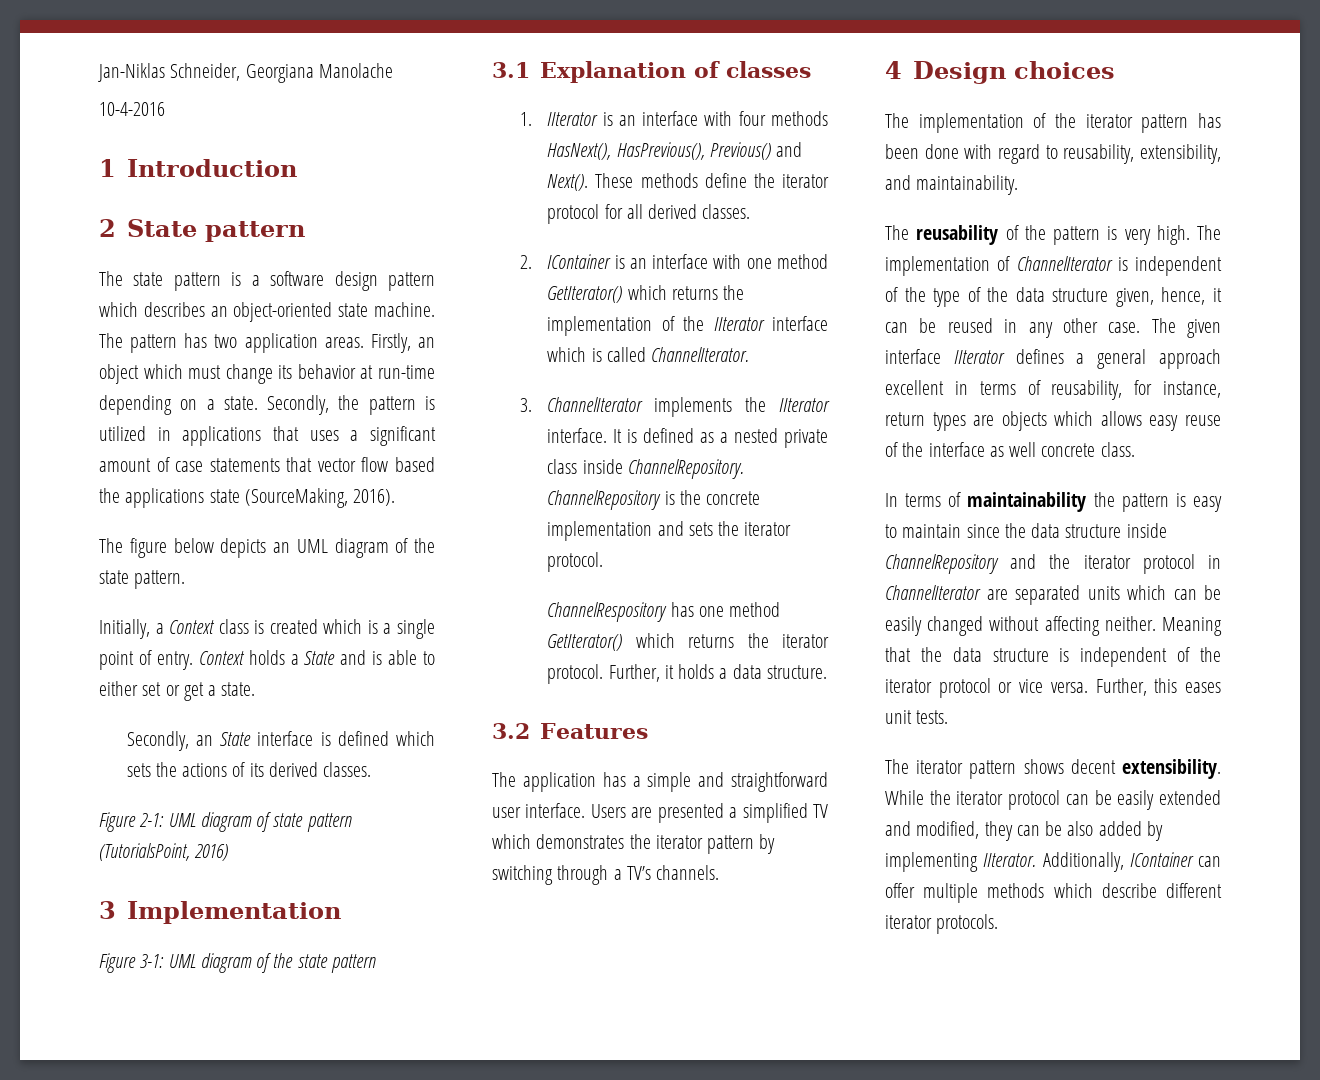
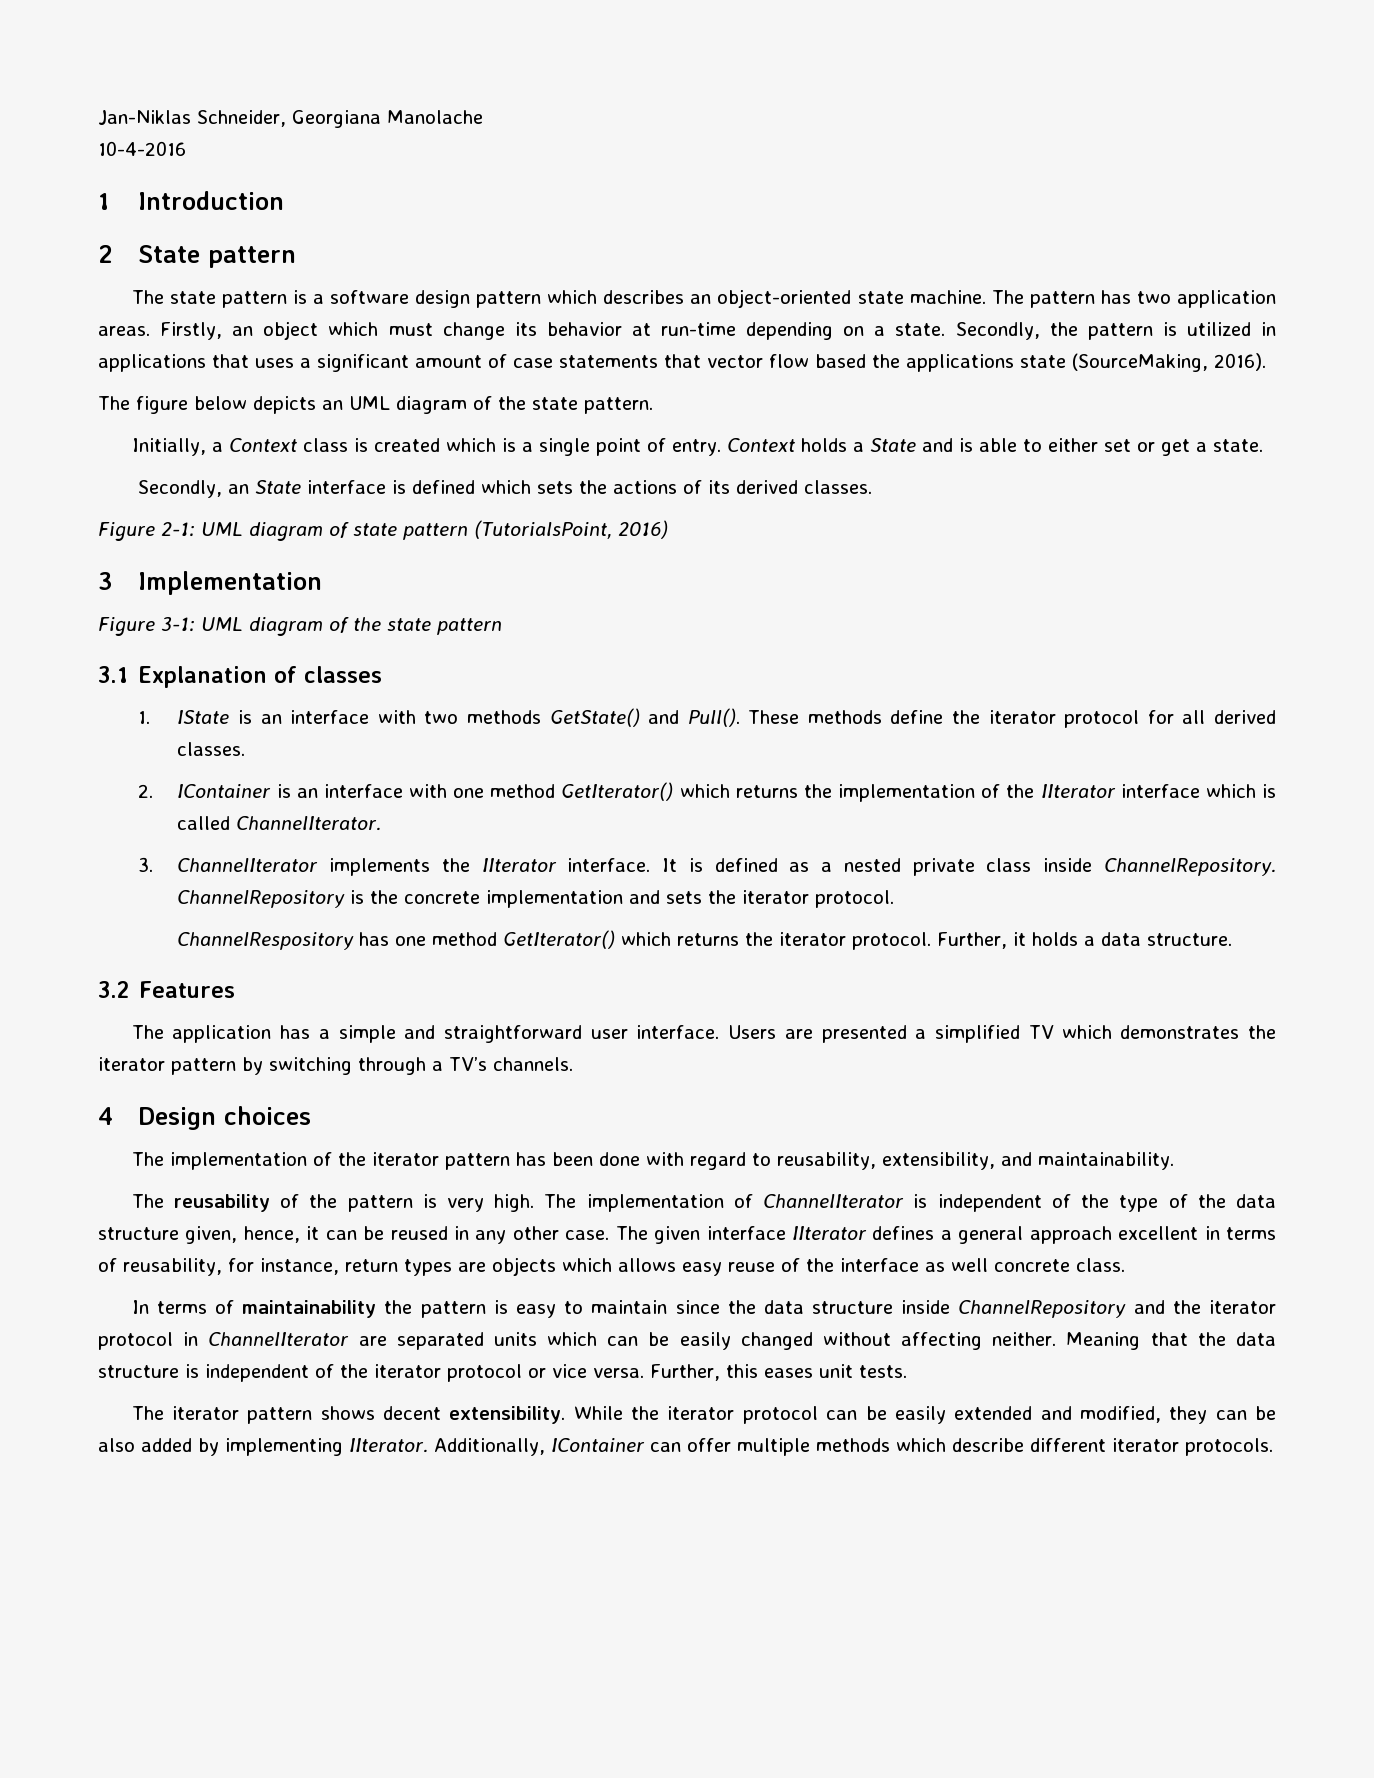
[547,111,828,126] [547,142,803,160] [547,174,589,191] IIterator is an interface with four methods HasNext(), HasPrevious(), Previous() and Next(). -> [177,708,740,727] IState is an interface with two methods GetState() and Pull().

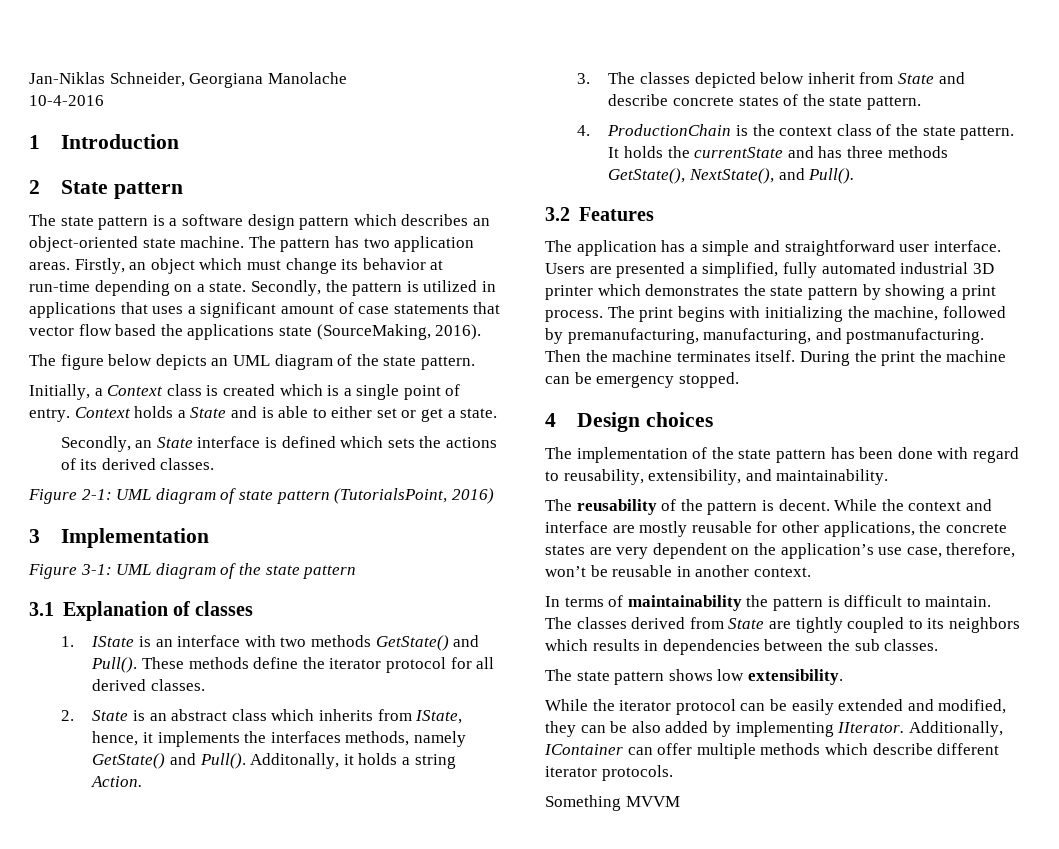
[177,782,1276,802] [177,816,382,831] [137,857,1277,876] [177,890,895,908] [177,930,1233,950] IContainer is an interface with one method GetIterator() which returns the implementation of the IIterator interface which is called ChannelIterator. // 3. ChannelIterator implements the IIterator interface. It is defined as a nested private class inside ChannelRepository. ChannelRepository is the concrete implementation and sets the iterator protocol. // ChannelRespository has one method GetIterator() which returns the iterator protocol. Further, it holds a data structure. -> [92,709,463,724] [92,731,466,747] [92,753,456,769] [91,776,143,787] [576,72,965,88] [608,94,921,110] [576,124,1015,140] [608,146,948,158] [608,168,855,184] State is an abstract class which inherits from IState, hence, it implements the interfaces methods, namely GetState() and Pull(). Additonally, it holds a string Action. // 3. The classes depicted below inherit from State and describe concrete states of the state pattern. // 4. ProductionChain is the context class of the state pattern. It holds the currentState and has three methods GetState(), NextState(), and Pull().
[935,1025,1054,1043] simplified TV -> [702,262,994,278] [545,285,593,300] simplified, fully automated industrial 3D printer
[98,1057,165,1071] iterator -> [770,286,804,296] state
[269,1057,573,1075] switching through a TV’s channels. -> [885,284,997,300] [545,306,1006,322] [545,328,985,344] [545,350,1007,366] [545,372,739,388] showing a print process. The print begins with initializing the machine, followed by premanufacturing, manufacturing, and postmanufacturing. Then the machine terminates itself. During the print the machine can be emergency stopped.
[371,1152,439,1166] iterator -> [738,449,772,459] state
[447,1194,1277,1212] [98,1226,1276,1244] [98,1257,1125,1276] very high. The implementation of ChannelIterator is independent of the type of the data structure given, hence, it can be reused in any other case. The given interface IIterator defines a general approach excellent in terms of reusability, for instance, return types are objects which allows easy reuse of the interface as well concrete class. -> [778,499,992,511] [545,521,1007,537] [545,543,1016,559] [545,565,811,577] decent. While the context and interface are mostly reusable for other applications, the concrete states are very dependent on the application’s use case, therefore, won’t be reusable in another context.
[515,1300,1276,1318] [98,1332,1276,1350] [98,1364,907,1382] [131,1406,239,1420] easy to maintain since the data structure inside ChannelRepository and the iterator protocol in ChannelIterator are separated units which can be easily changed without affecting neither. Meaning that the data structure is independent of the iterator protocol or vice versa. Further, this eases unit tests. // The iterator -> [844,595,992,607] [545,617,1020,633] [545,639,939,655] [545,669,610,681] difficult to maintain. The classes derived from State are tightly coupled to its neighbors which results in dependencies between the sub classes. // The state
[383,1406,442,1420] decent -> [717,669,745,681] low
(566, 1415) none -> (843, 677) //
(1273, 1447) none -> [545,795,680,811] // Something MVVM

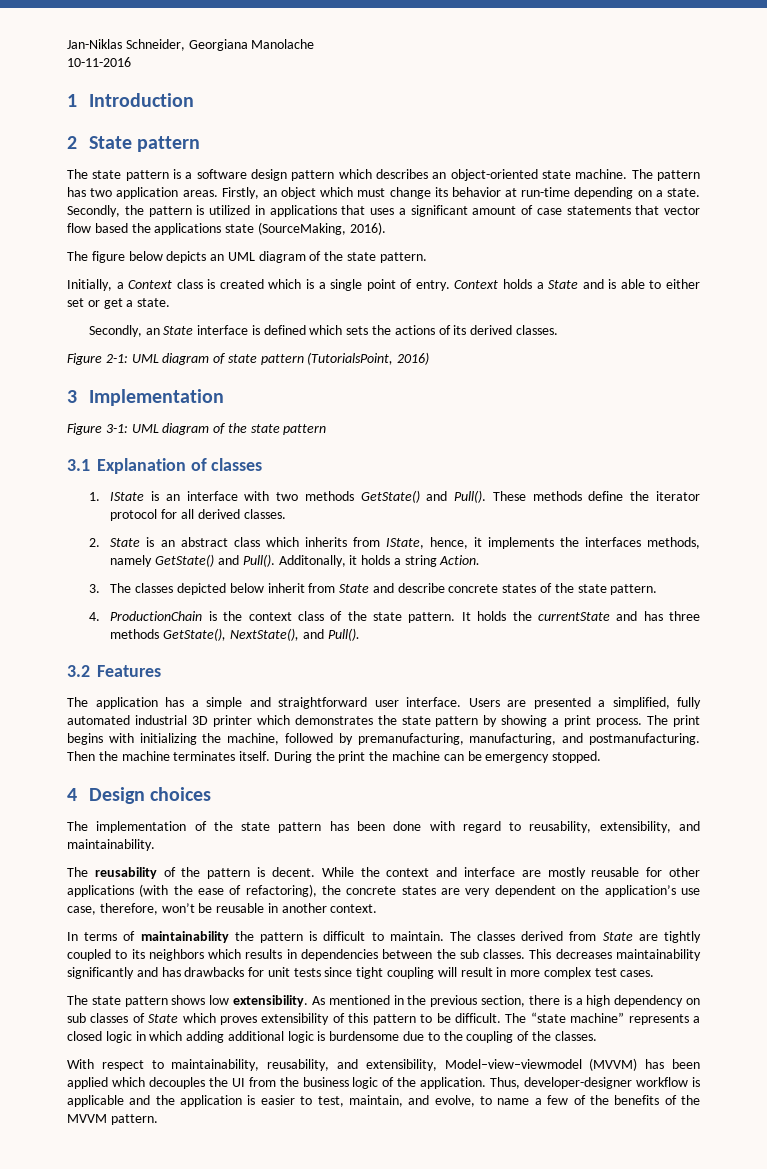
[29,95,104,106] 10-4-2016 -> [67,57,131,67] 10-11-2016
[823,521,915,537] applications, -> [67,884,317,897] applications (with the ease of refactoring),
(939, 645) none -> [529,949,701,961] [67,967,655,979] This decreases maintainability significantly and has drawbacks for unit tests since tight coupling will result in more complex test cases.
[545,699,1007,715] [545,721,1003,737] [544,743,1000,759] [545,765,673,781] [545,795,680,811] // While the iterator protocol can be easily extended and modified, they can be also added by implementing IIterator. Additionally, IContainer can offer multiple methods which describe different iterator protocols. // Something MVVM -> [311,995,701,1007] [67,1012,701,1025] [67,1031,597,1043] [67,1058,700,1071] [67,1077,700,1089] [67,1095,700,1107] [67,1114,158,1125] As mentioned in the previous section, there is a high dependency on sub classes of State which proves extensibility of this pattern to be difficult. The “state machine” represents a closed logic in which adding additional logic is burdensome due to the coupling of the classes. // With respect to maintainability, reusability, and extensibility, Model–view–viewmodel (MVVM) has been applied which decouples the UI from the business logic of the application. Thus, developer-designer workflow is applicable and the application is easier to test, maintain, and evolve, to name a few of the benefits of the MVVM pattern.

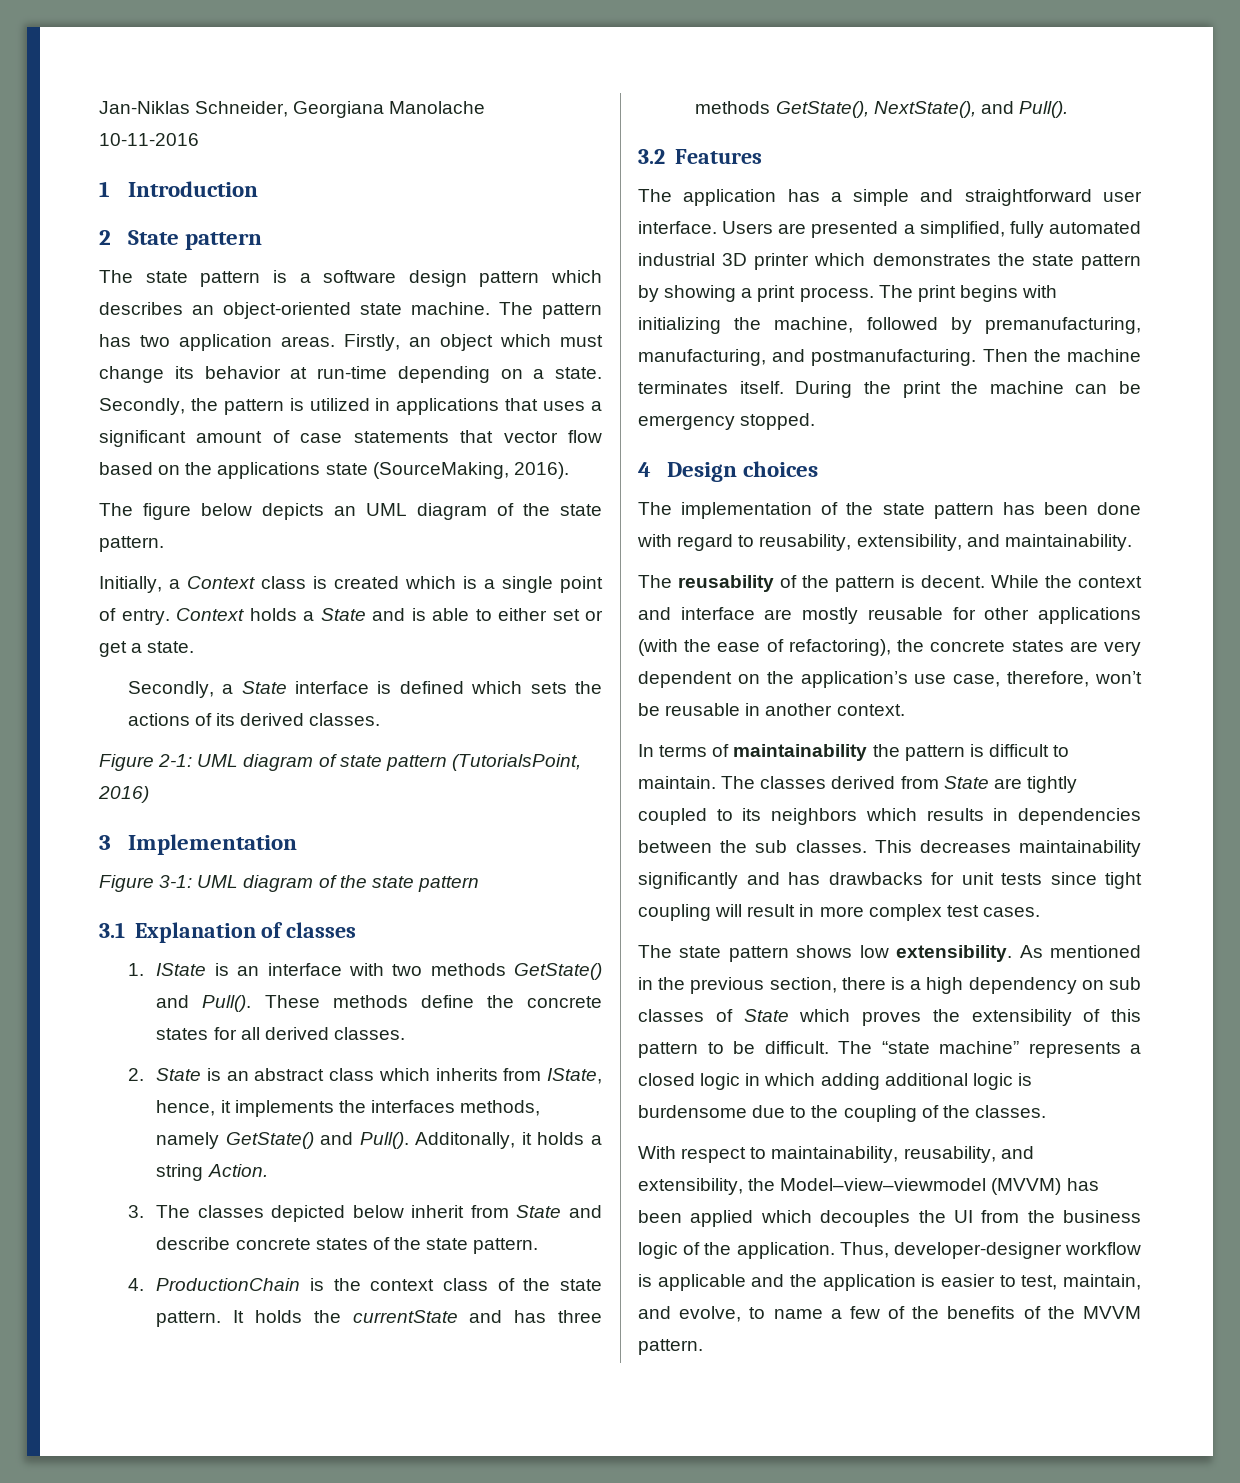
(128, 228) none -> [158,465,181,475] on
[145,328,160,335] an -> [222,684,234,694] a
[656,491,700,501] [110,509,158,521] iterator protocol -> [527,996,602,1008] [156,1028,209,1040] concrete states
(258, 1020) none -> [932,1009,960,1022] the
(437, 1065) none -> [748,1178,776,1191] the

